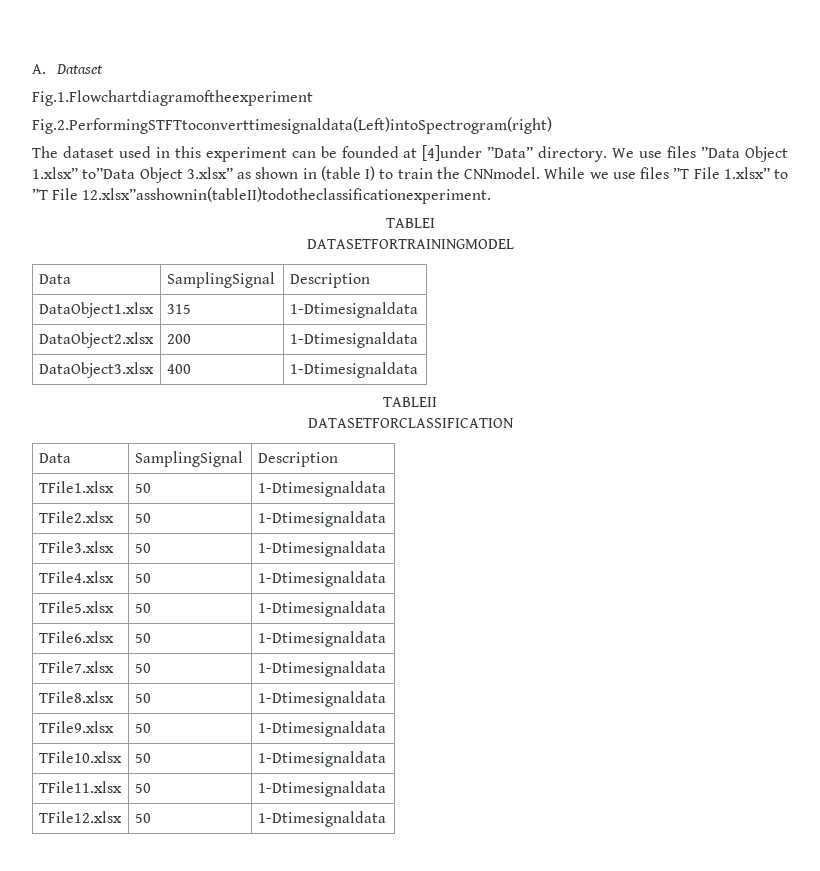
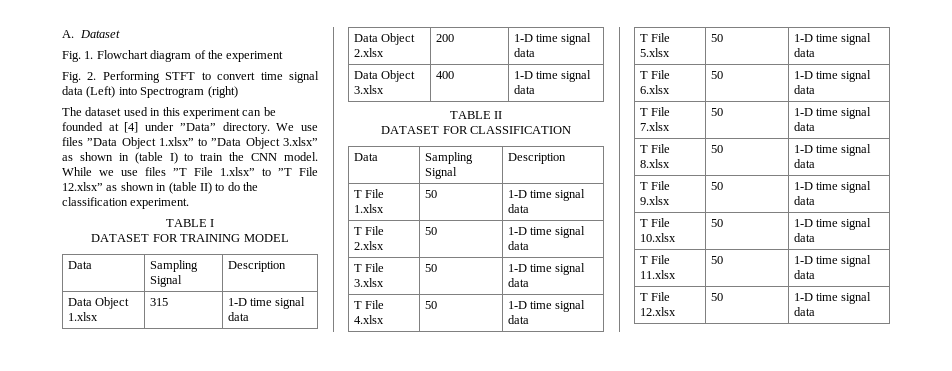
[32,90,313,106] [32,117,552,134] Fig.1.Flowchartdiagramoftheexperiment // Fig.2.PerformingSTFTtoconverttimesignaldata(Left)intoSpectrogram(right) -> [62,50,284,62] [62,71,319,83] [62,86,238,98] Fig. 1. Flowchart diagram of the experiment // Fig. 2. Performing STFT to convert time signal data (Left) into Spectrogram (right)
[422,145,483,161] [4]under -> [124,122,175,133] [4] under
[82,167,136,179] to”Data -> [198,138,242,146] to ”Data
[464,167,540,179] CNNmodel. -> [251,152,318,161] CNN model.
[82,187,492,204] [385,218,435,228] [306,239,514,249] [38,274,71,284] [166,272,275,288] [289,273,370,288] [38,302,154,318] [166,304,191,314] [289,302,418,318] [38,332,154,348] [166,334,191,344] [289,332,418,348] [38,362,154,378] [166,364,191,374] [289,362,418,378] [383,397,437,407] [307,418,514,428] [38,453,71,463] [134,451,243,467] [257,452,338,467] [38,481,114,493] [134,483,151,493] [257,481,386,497] [38,511,114,523] [134,513,151,523] [257,511,386,527] [38,541,114,553] [134,543,151,553] [257,541,386,557] [38,571,114,583] [134,573,151,583] [257,571,386,587] [38,601,114,613] [134,603,151,613] [257,601,386,617] [38,631,114,643] [134,633,151,643] [257,631,386,647] [38,661,114,673] [134,663,151,673] [257,661,386,677] [38,691,114,703] [134,693,151,703] [257,691,386,707] [38,721,114,733] [134,723,151,733] [257,721,386,737] [38,751,122,763] [134,753,151,763] [257,751,386,767] [38,781,122,793] [134,783,151,793] [257,781,386,797] [38,811,122,823] [134,813,151,823] [257,811,386,827] 12.xlsx”asshownin(tableII)todotheclassificationexperiment. // TABLEI // DATASETFORTRAININGMODEL // Data | SamplingSignal | Description // DataObject1.xlsx | 315 | 1-Dtimesignaldata // DataObject2.xlsx | 200 | 1-Dtimesignaldata // DataObject3.xlsx | 400 | 1-Dtimesignaldata // TABLEII // DATASETFORCLASSIFICATION // Data | SamplingSignal | Description // TFile1.xlsx | 50 | 1-Dtimesignaldata // TFile2.xlsx | 50 | 1-Dtimesignaldata // TFile3.xlsx | 50 | 1-Dtimesignaldata // TFile4.xlsx | 50 | 1-Dtimesignaldata // TFile5.xlsx | 50 | 1-Dtimesignaldata // TFile6.xlsx | 50 | 1-Dtimesignaldata // TFile7.xlsx | 50 | 1-Dtimesignaldata // TFile8.xlsx | 50 | 1-Dtimesignaldata // TFile9.xlsx | 50 | 1-Dtimesignaldata // TFile10.xlsx | 50 | 1-Dtimesignaldata // TFile11.xlsx | 50 | 1-Dtimesignaldata // TFile12.xlsx | 50 | 1-Dtimesignaldata -> [62,182,258,194] [62,197,190,209] [165,219,215,227] [91,234,289,242] [67,261,92,269] [149,260,198,272] [149,275,182,287] [227,261,286,272] [67,297,129,309] [67,312,98,321] [149,298,168,306] [227,297,306,309] [227,312,249,321] [353,33,415,45] [353,48,384,57] [435,34,454,42] [513,33,592,45] [513,48,535,57] [353,70,415,82] [353,85,384,94] [435,71,454,79] [513,70,592,82] [513,85,535,94] [449,111,503,119] [381,126,571,134] [353,153,378,161] [424,152,473,164] [424,167,457,179] [507,153,566,164] [353,189,384,198] [353,204,384,213] [424,190,437,198] [507,189,586,201] [507,204,529,213] [353,226,384,235] [353,241,384,250] [424,227,437,235] [507,226,586,238] [507,241,529,250] [353,263,384,272] [353,278,384,287] [424,264,437,272] [507,263,586,275] [507,278,529,287] [353,300,384,309] [353,315,384,324] [424,301,437,309] [507,300,586,312] [507,315,529,324] [639,33,670,42] [639,48,670,57] [710,34,723,42] [793,33,872,45] [793,48,815,57] [639,70,670,79] [639,85,670,94] [710,71,723,79] [793,70,872,82] [793,85,815,94] [639,107,670,116] [639,122,670,131] [710,108,723,116] [793,107,872,119] [793,122,815,131] [639,144,670,153] [639,159,670,168] [710,145,723,153] [793,144,872,156] [793,159,815,168] [639,181,670,190] [639,196,670,205] [710,182,723,190] [793,181,872,193] [793,196,815,205] [639,218,670,227] [639,233,676,242] [710,219,723,227] [793,218,872,230] [793,233,815,242] [639,255,670,264] [639,270,676,279] [710,256,723,264] [793,255,872,267] [793,270,815,279] [639,292,670,301] [639,307,676,316] [710,293,723,301] [793,292,872,304] [793,307,815,316] 12.xlsx” as shown in (table II) to do the classification experiment. // TABLE I // DATASET FOR TRAINING MODEL // Data | Sampling Signal | Description // Data Object 1.xlsx | 315 | 1-D time signal data // Data Object 2.xlsx | 200 | 1-D time signal data // Data Object 3.xlsx | 400 | 1-D time signal data // TABLE II // DATASET FOR CLASSIFICATION // Data | Sampling Signal | Description // T File 1.xlsx | 50 | 1-D time signal data // T File 2.xlsx | 50 | 1-D time signal data // T File 3.xlsx | 50 | 1-D time signal data // T File 4.xlsx | 50 | 1-D time signal data // T File 5.xlsx | 50 | 1-D time signal data // T File 6.xlsx | 50 | 1-D time signal data // T File 7.xlsx | 50 | 1-D time signal data // T File 8.xlsx | 50 | 1-D time signal data // T File 9.xlsx | 50 | 1-D time signal data // T File 10.xlsx | 50 | 1-D time signal data // T File 11.xlsx | 50 | 1-D time signal data // T File 12.xlsx | 50 | 1-D time signal data

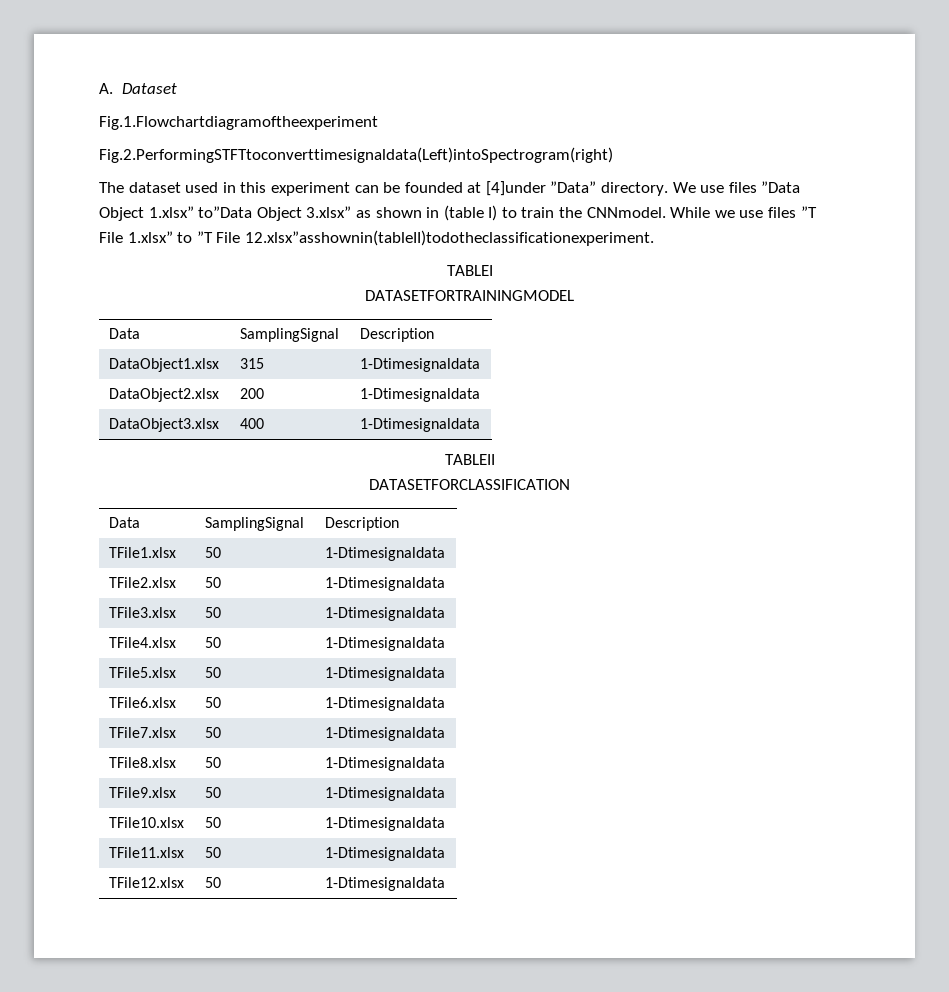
[62,50,284,62] [62,71,319,83] [62,86,238,98] Fig. 1. Flowchart diagram of the experiment // Fig. 2. Performing STFT to convert time signal data (Left) into Spectrogram (right) -> [99,116,378,130] [99,147,613,163] Fig.1.Flowchartdiagramoftheexperiment // Fig.2.PerformingSTFTtoconverttimesignaldata(Left)intoSpectrogram(right)
[124,122,175,133] [4] under -> [485,181,546,196] [4]under
[198,138,242,146] to ”Data -> [198,206,253,218] to”Data
[251,152,318,161] CNN model. -> [586,207,666,218] CNNmodel.
[62,182,258,194] [62,197,190,209] [165,219,215,227] [91,234,289,242] [67,261,92,269] [149,260,198,272] [149,275,182,287] [227,261,286,272] [67,297,129,309] [67,312,98,321] [149,298,168,306] [227,297,306,309] [227,312,249,321] [353,33,415,45] [353,48,384,57] [435,34,454,42] [513,33,592,45] [513,48,535,57] [353,70,415,82] [353,85,384,94] [435,71,454,79] [513,70,592,82] [513,85,535,94] [449,111,503,119] [381,126,571,134] [353,153,378,161] [424,152,473,164] [424,167,457,179] [507,153,566,164] [353,189,384,198] [353,204,384,213] [424,190,437,198] [507,189,586,201] [507,204,529,213] [353,226,384,235] [353,241,384,250] [424,227,437,235] [507,226,586,238] [507,241,529,250] [353,263,384,272] [353,278,384,287] [424,264,437,272] [507,263,586,275] [507,278,529,287] [353,300,384,309] [353,315,384,324] [424,301,437,309] [507,300,586,312] [507,315,529,324] [639,33,670,42] [639,48,670,57] [710,34,723,42] [793,33,872,45] [793,48,815,57] [639,70,670,79] [639,85,670,94] [710,71,723,79] [793,70,872,82] [793,85,815,94] [639,107,670,116] [639,122,670,131] [710,108,723,116] [793,107,872,119] [793,122,815,131] [639,144,670,153] [639,159,670,168] [710,145,723,153] [793,144,872,156] [793,159,815,168] [639,181,670,190] [639,196,670,205] [710,182,723,190] [793,181,872,193] [793,196,815,205] [639,218,670,227] [639,233,676,242] [710,219,723,227] [793,218,872,230] [793,233,815,242] [639,255,670,264] [639,270,676,279] [710,256,723,264] [793,255,872,267] [793,270,815,279] [639,292,670,301] [639,307,676,316] [710,293,723,301] [793,292,872,304] [793,307,815,316] 12.xlsx” as shown in (table II) to do the classification experiment. // TABLE I // DATASET FOR TRAINING MODEL // Data | Sampling Signal | Description // Data Object 1.xlsx | 315 | 1-D time signal data // Data Object 2.xlsx | 200 | 1-D time signal data // Data Object 3.xlsx | 400 | 1-D time signal data // TABLE II // DATASET FOR CLASSIFICATION // Data | Sampling Signal | Description // T File 1.xlsx | 50 | 1-D time signal data // T File 2.xlsx | 50 | 1-D time signal data // T File 3.xlsx | 50 | 1-D time signal data // T File 4.xlsx | 50 | 1-D time signal data // T File 5.xlsx | 50 | 1-D time signal data // T File 6.xlsx | 50 | 1-D time signal data // T File 7.xlsx | 50 | 1-D time signal data // T File 8.xlsx | 50 | 1-D time signal data // T File 9.xlsx | 50 | 1-D time signal data // T File 10.xlsx | 50 | 1-D time signal data // T File 11.xlsx | 50 | 1-D time signal data // T File 12.xlsx | 50 | 1-D time signal data -> [244,230,654,246] [446,265,493,276] [365,290,574,301] [109,328,141,339] [240,328,340,342] [360,328,435,342] [109,358,220,372] [240,358,265,369] [360,358,481,372] [109,388,220,402] [240,388,265,399] [360,388,481,402] [109,418,220,432] [240,418,265,429] [360,418,481,432] [444,454,495,465] [369,479,570,490] [109,517,141,528] [205,517,305,531] [325,517,400,531] [109,547,177,558] [205,547,222,558] [325,547,446,561] [109,577,177,588] [205,577,222,588] [325,577,446,591] [109,607,177,618] [205,607,222,618] [325,607,446,621] [109,637,177,648] [205,637,222,648] [325,637,446,651] [109,667,177,678] [205,667,222,678] [325,667,446,681] [109,697,177,708] [205,697,222,708] [325,697,446,711] [109,727,177,738] [205,727,222,738] [325,727,446,741] [109,757,177,768] [205,757,222,768] [325,757,446,771] [109,787,177,798] [205,787,222,798] [325,787,446,801] [109,817,185,828] [205,817,222,828] [325,817,446,831] [109,847,185,858] [205,847,222,858] [325,847,446,861] [109,877,185,888] [205,877,222,888] [325,877,446,891] 12.xlsx”asshownin(tableII)todotheclassificationexperiment. // TABLEI // DATASETFORTRAININGMODEL // Data | SamplingSignal | Description // DataObject1.xlsx | 315 | 1-Dtimesignaldata // DataObject2.xlsx | 200 | 1-Dtimesignaldata // DataObject3.xlsx | 400 | 1-Dtimesignaldata // TABLEII // DATASETFORCLASSIFICATION // Data | SamplingSignal | Description // TFile1.xlsx | 50 | 1-Dtimesignaldata // TFile2.xlsx | 50 | 1-Dtimesignaldata // TFile3.xlsx | 50 | 1-Dtimesignaldata // TFile4.xlsx | 50 | 1-Dtimesignaldata // TFile5.xlsx | 50 | 1-Dtimesignaldata // TFile6.xlsx | 50 | 1-Dtimesignaldata // TFile7.xlsx | 50 | 1-Dtimesignaldata // TFile8.xlsx | 50 | 1-Dtimesignaldata // TFile9.xlsx | 50 | 1-Dtimesignaldata // TFile10.xlsx | 50 | 1-Dtimesignaldata // TFile11.xlsx | 50 | 1-Dtimesignaldata // TFile12.xlsx | 50 | 1-Dtimesignaldata

